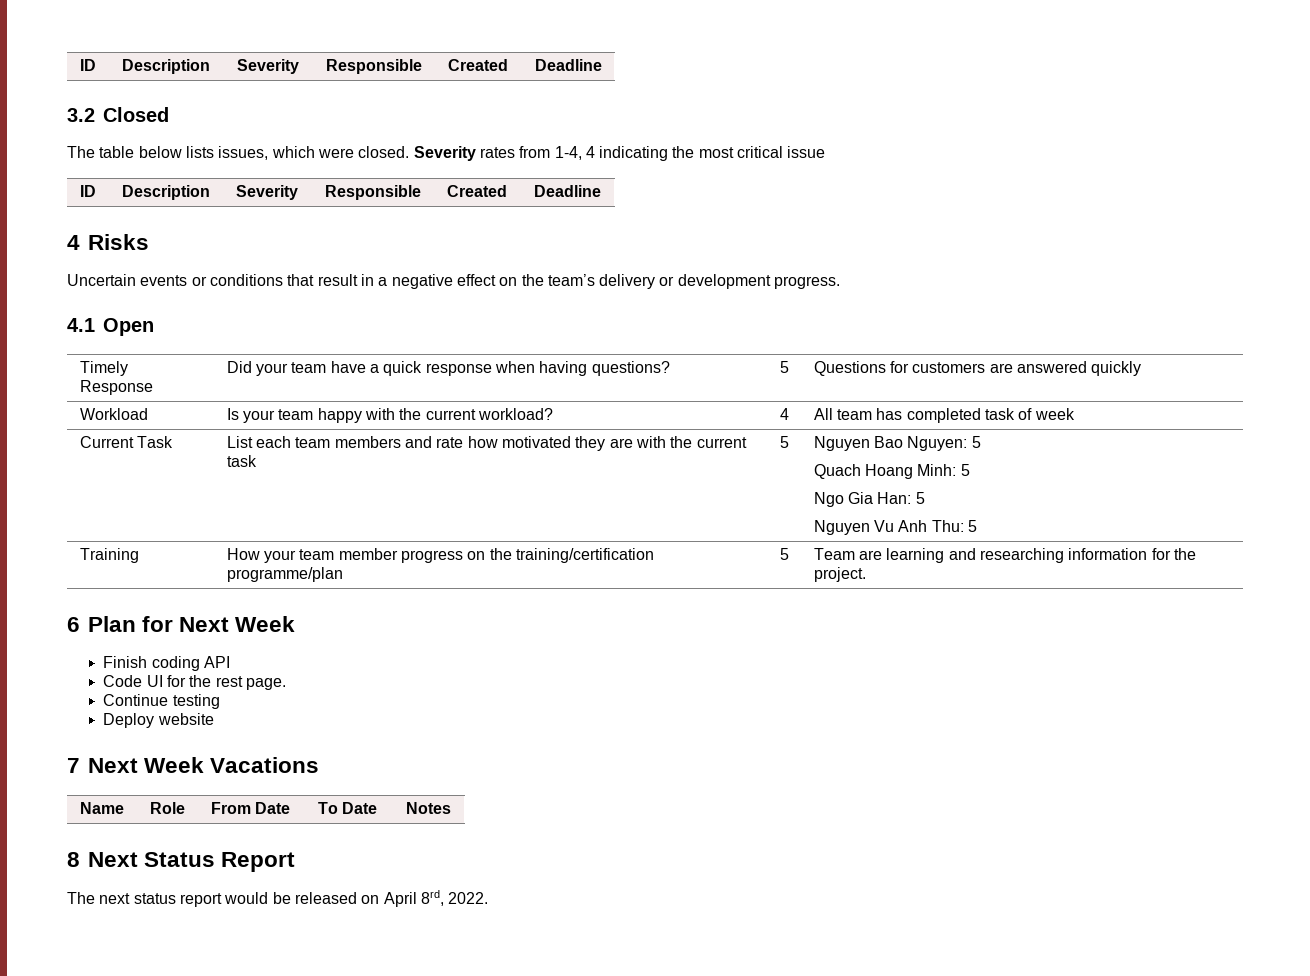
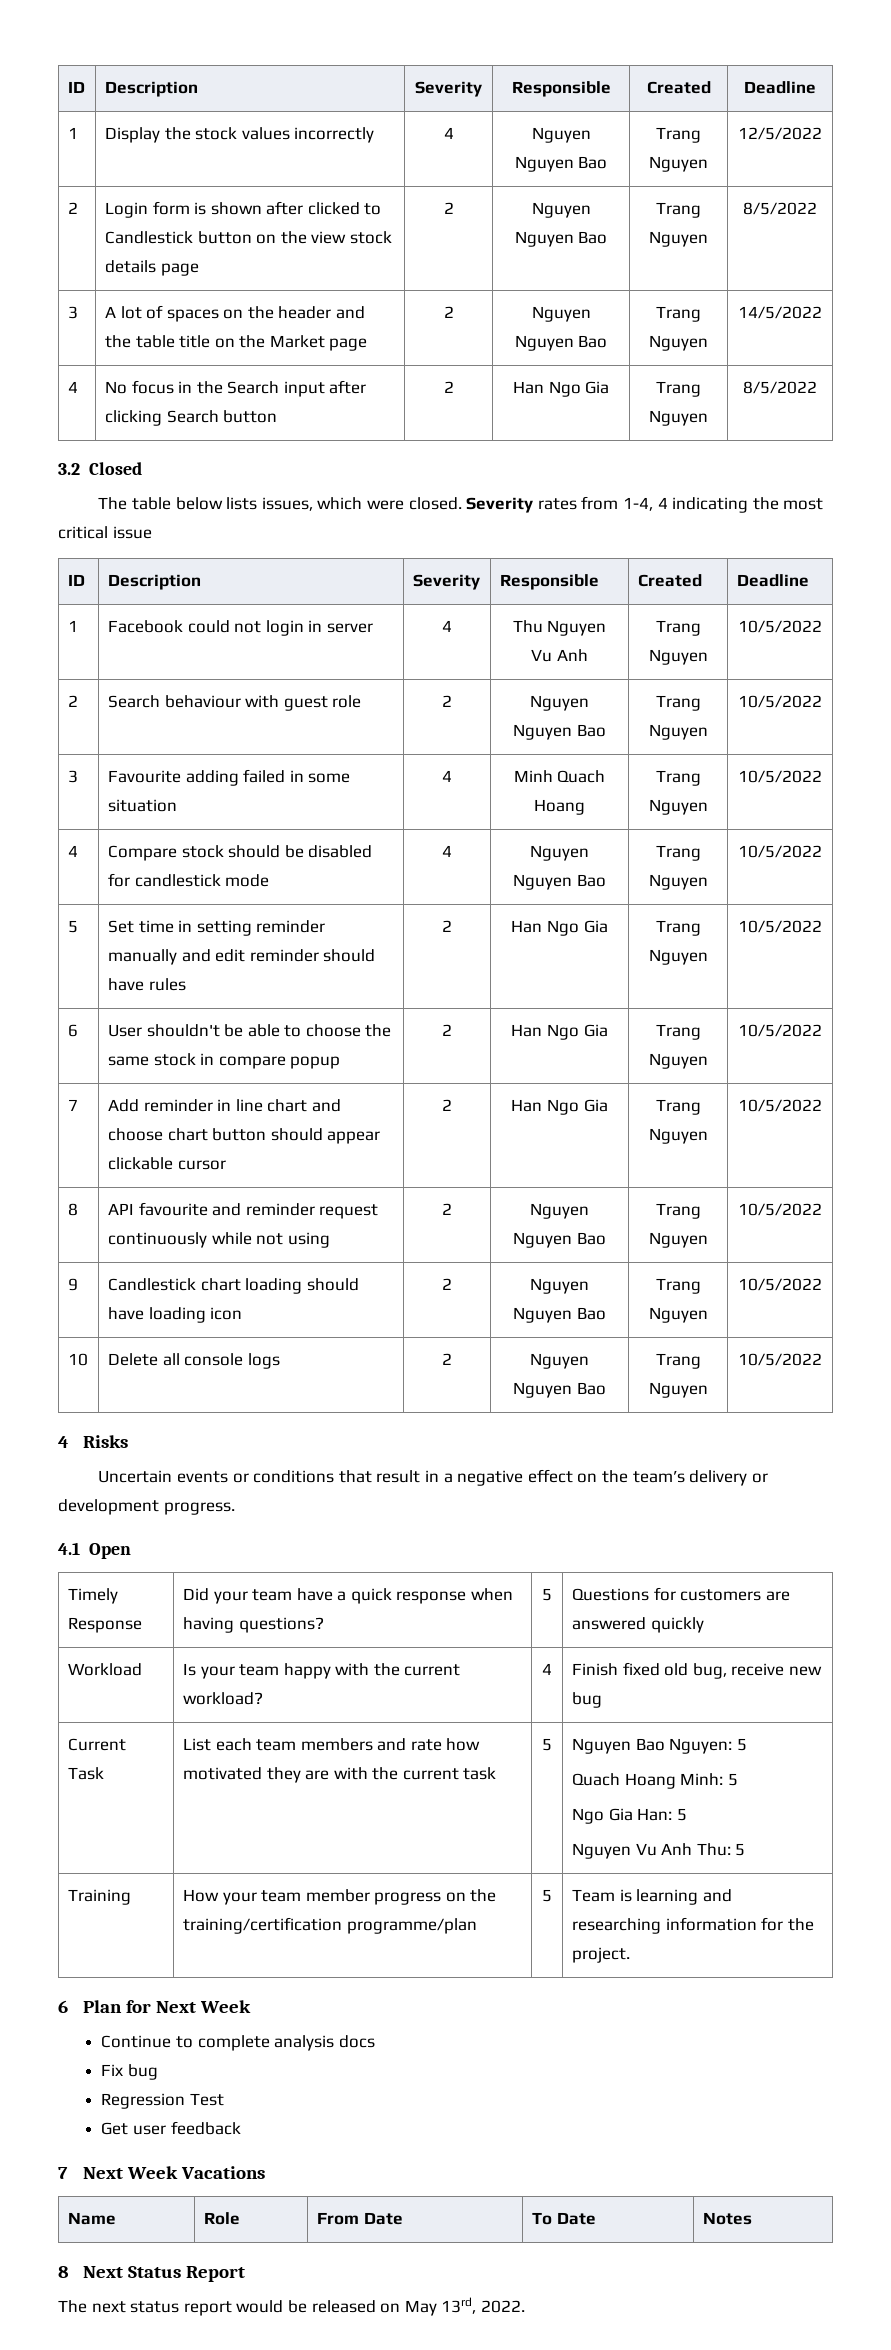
[79,59,96,71] [121,59,210,74] [237,59,299,74] [325,59,422,74] [448,59,508,71] [534,59,602,71] ID | Description | Severity | Responsible | Created | Deadline -> [67,81,85,93] [104,81,198,97] [415,81,482,97] [511,81,611,97] [646,81,711,94] [744,81,816,94] [67,127,78,139] [104,127,375,143] [443,127,454,139] [531,127,591,143] [514,156,608,172] [656,127,701,143] [649,156,708,172] [738,127,822,140] [67,202,78,214] [104,201,382,218] [104,231,392,244] [104,260,199,276] [443,202,454,214] [531,202,591,218] [514,231,608,247] [656,202,701,218] [649,231,708,247] [743,202,817,215] [67,306,78,319] [104,305,366,322] [104,335,368,351] [443,306,454,318] [531,306,591,322] [514,335,608,351] [656,306,701,322] [649,335,708,351] [738,306,822,319] [67,381,78,393] [104,380,367,397] [104,410,278,426] [443,381,454,393] [512,381,610,397] [656,381,701,397] [649,410,708,426] [743,381,817,394] ID | Description | Severity | Responsible | Created | Deadline // 1 | Display the stock values incorrectly | 4 | Nguyen Nguyen Bao | Trang Nguyen | 12/5/2022 // 2 | Login form is shown after clicked to Candlestick button on the view stock details page | 2 | Nguyen Nguyen Bao | Trang Nguyen | 8/5/2022 // 3 | A lot of spaces on the header and the table title on the Market page | 2 | Nguyen Nguyen Bao | Trang Nguyen | 14/5/2022 // 4 | No focus in the Search input after clicking Search button | 2 | Han Ngo Gia | Trang Nguyen | 8/5/2022
(601, 191) none -> [67,620,78,632] [107,620,373,636] [442,620,452,632] [512,620,607,636] [531,649,588,662] [655,620,701,636] [648,649,708,665] [738,620,822,633] [67,695,78,707] [107,695,362,711] [442,695,452,707] [530,695,589,711] [513,724,606,740] [655,695,701,711] [648,724,708,740] [738,695,822,708] [67,770,78,783] [107,769,351,786] [107,799,177,812] [442,770,452,782] [513,770,606,783] [534,799,585,815] [655,770,701,786] [648,799,708,815] [738,770,822,783] [67,845,78,857] [107,845,373,861] [107,873,270,887] [442,845,452,857] [530,845,589,861] [513,874,606,890] [655,845,701,861] [648,874,708,890] [738,845,822,858] [67,920,78,933] [107,920,326,936] [107,949,376,965] [107,978,186,991] [442,920,452,932] [511,920,608,936] [655,920,701,936] [648,949,708,965] [738,920,822,933] [67,1024,78,1037] [107,1024,392,1037] [107,1053,341,1069] [442,1024,452,1036] [511,1024,608,1040] [655,1024,701,1040] [648,1053,708,1069] [738,1024,822,1037] [67,1099,78,1111] [107,1099,341,1112] [107,1128,381,1144] [107,1157,226,1170] [442,1099,452,1111] [511,1099,608,1115] [655,1099,701,1115] [648,1128,708,1144] [738,1099,822,1112] [67,1203,78,1216] [107,1202,379,1219] [107,1232,330,1248] [442,1203,452,1215] [530,1203,589,1219] [513,1232,606,1248] [655,1203,701,1219] [648,1232,708,1248] [738,1203,822,1216] [67,1278,78,1291] [107,1278,359,1294] [107,1307,243,1323] [442,1278,452,1290] [530,1278,589,1294] [513,1307,606,1323] [655,1278,701,1294] [648,1307,708,1323] [738,1278,822,1291] [67,1353,88,1366] [107,1353,280,1369] [442,1353,452,1365] [530,1353,589,1369] [513,1382,606,1398] [655,1353,701,1369] [648,1382,708,1398] [738,1353,822,1366] // 1 | Facebook could not login in server | 4 | Thu Nguyen Vu Anh | Trang Nguyen | 10/5/2022 // 2 | Search behaviour with guest role | 2 | Nguyen Nguyen Bao | Trang Nguyen | 10/5/2022 // 3 | Favourite adding failed in some situation | 4 | Minh Quach Hoang | Trang Nguyen | 10/5/2022 // 4 | Compare stock should be disabled for candlestick mode | 4 | Nguyen Nguyen Bao | Trang Nguyen | 10/5/2022 // 5 | Set time in setting reminder manually and edit reminder should have rules | 2 | Han Ngo Gia | Trang Nguyen | 10/5/2022 // 6 | User shouldn't be able to choose the same stock in compare popup | 2 | Han Ngo Gia | Trang Nguyen | 10/5/2022 // 7 | Add reminder in line chart and choose chart button should appear clickable cursor | 2 | Han Ngo Gia | Trang Nguyen | 10/5/2022 // 8 | API favourite and reminder request continuously while not using | 2 | Nguyen Nguyen Bao | Trang Nguyen | 10/5/2022 // 9 | Candlestick chart loading should have loading icon | 2 | Nguyen Nguyen Bao | Trang Nguyen | 10/5/2022 // 10 | Delete all console logs | 2 | Nguyen Nguyen Bao | Trang Nguyen | 10/5/2022
[813,408,1075,423] All team has completed task of week -> [571,1662,822,1679] [571,1692,602,1708] Finish fixed old bug, receive new bug
[859,550,883,560] are -> [619,1889,632,1902] is
[103,656,230,671] [103,675,286,690] [103,694,220,709] [103,713,214,728] Finish coding API // Code UI for the rest page. // Continue testing // Deploy website -> [101,2035,375,2051] [101,2064,158,2080] [101,2093,224,2109] [101,2121,241,2135] Continue to complete analysis docs // Fix bug // Regression Test // Get user feedback
[383,890,444,907] April 8rd, -> [404,2297,477,2316] May 13rd,

